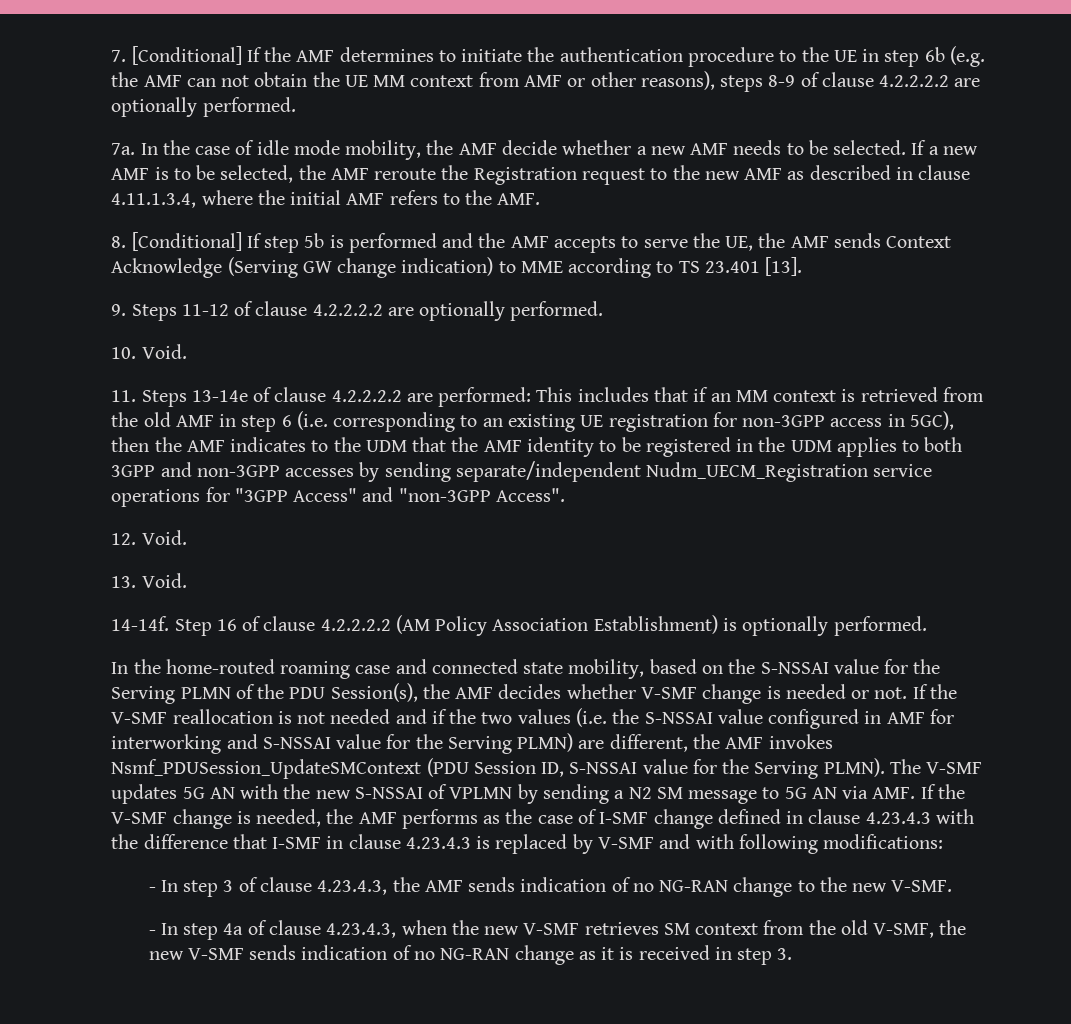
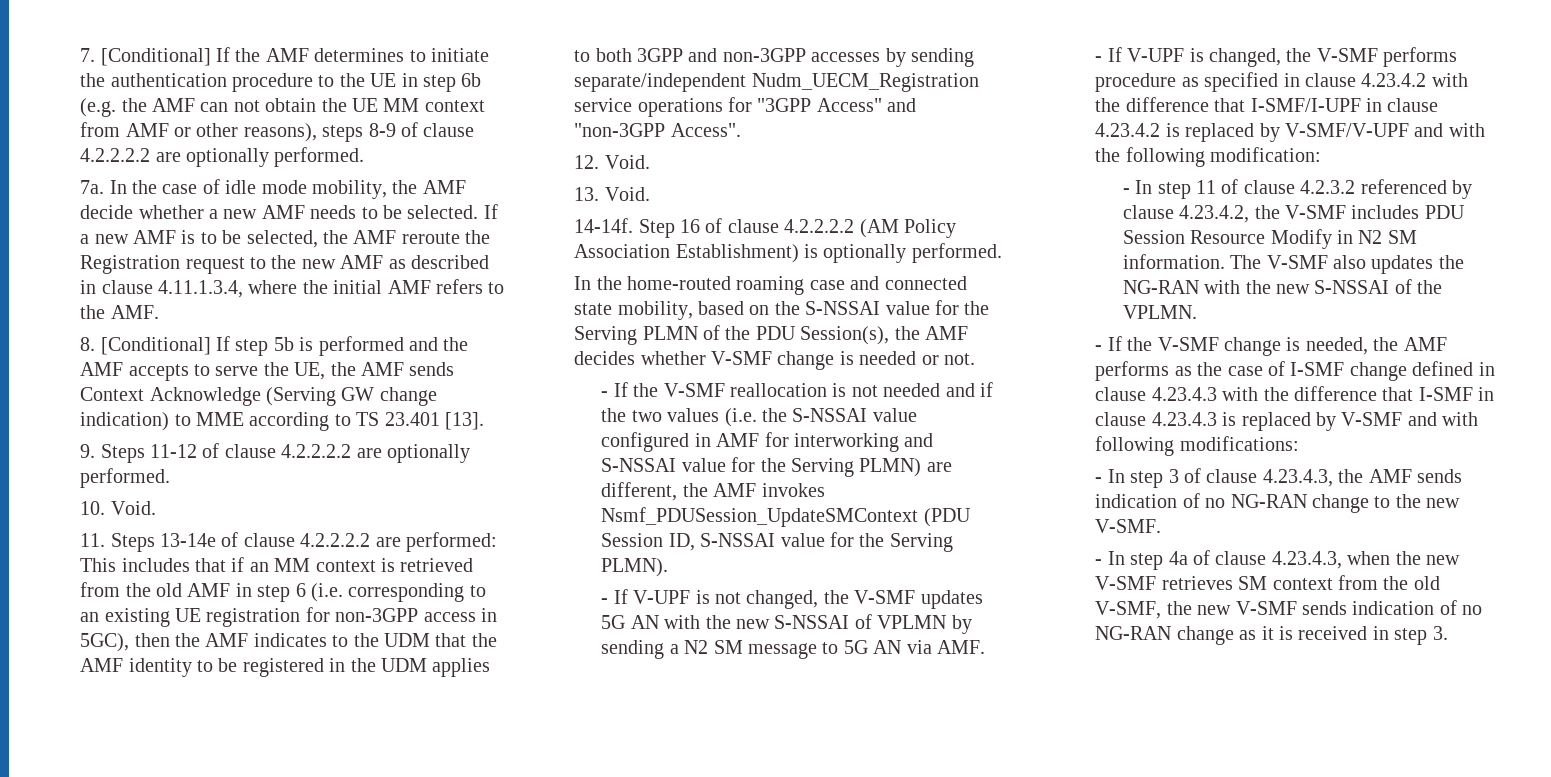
(908, 693) none -> [601,391,609,397] // -
[889,759,921,774] The -> [601,589,849,609] // - If V-UPF is not changed, the
(916, 793) none -> [1095,47,1458,67] [1095,72,1468,92] [1095,97,1439,112] [1095,123,1485,142] [1095,147,1322,167] [1122,179,1472,199] [1122,205,1465,223] [1122,229,1417,249] [1122,254,1464,274] [1122,279,1443,294] [1122,305,1197,319] [1095,345,1103,351] // - If V-UPF is changed, the V-SMF performs procedure as specified in clause 4.23.4.2 with the difference that I-SMF/I-UPF in clause 4.23.4.2 is replaced by V-SMF/V-UPF and with the following modification: // - In step 11 of clause 4.2.3.2 referenced by clause 4.23.4.2, the V-SMF includes PDU Session Resource Modify in N2 SM information. The V-SMF also updates the NG-RAN with the new S-NSSAI of the VPLMN. // -

